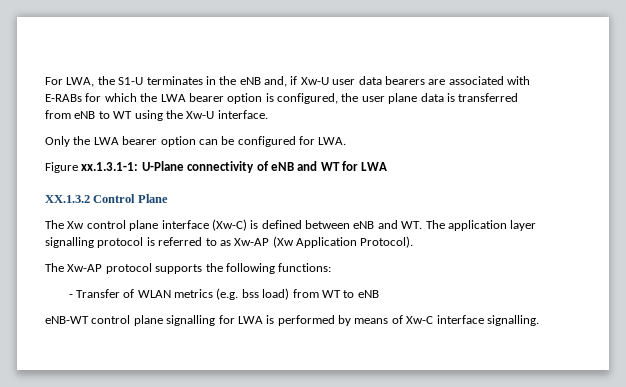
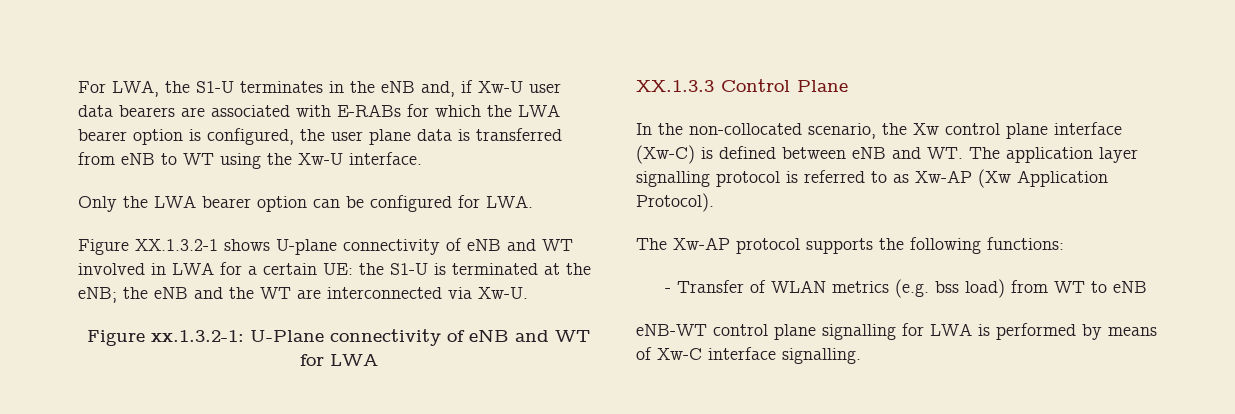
[81,162,139,171] xx.1.3.1-1: -> [135,238,573,255] [78,262,591,275] [78,287,528,303] [87,330,244,346] XX.1.3.2-1 shows U-plane connectivity of eNB and WT involved in LWA for a certain UE: the S1-U is terminated at the eNB; the eNB and the WT are interconnected via Xw-U. // Figure xx.1.3.2-1:
[45,195,90,203] XX.1.3.2 -> [636,80,714,92] XX.1.3.3
[45,220,64,229] The -> [636,123,907,139] In the non-collocated scenario, the

